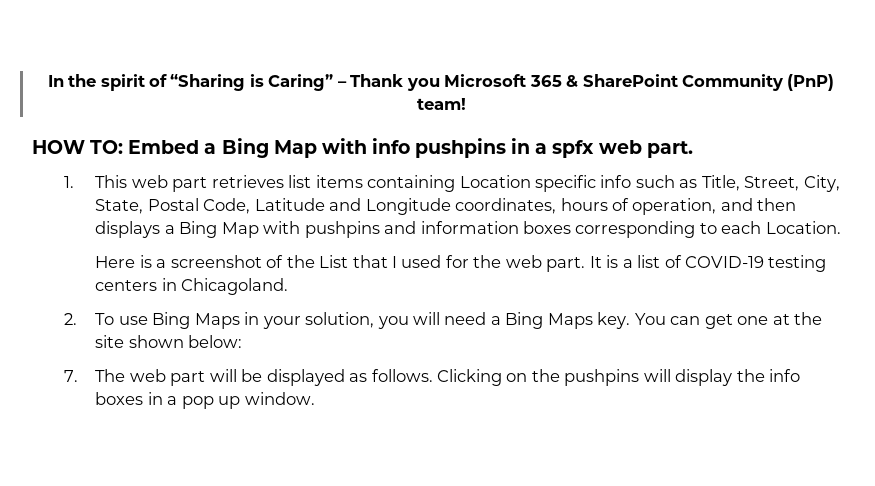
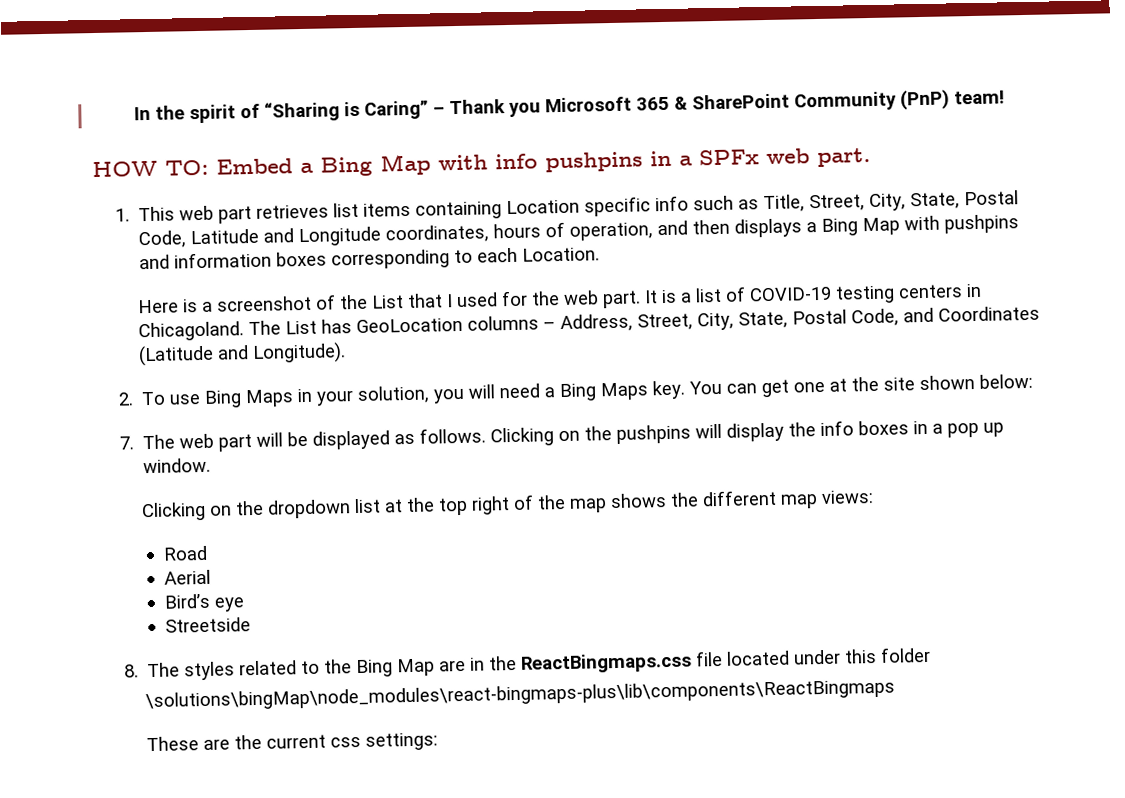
[552,140,595,158] spfx -> [699,149,759,166] SPFx
(289, 286) none -> [248,305,1041,336] [138,342,347,367] The List has GeoLocation columns – Address, Street, City, State, Postal Code, and Coordinates (Latitude and Longitude).
(315, 398) none -> [141,489,875,522] [162,545,208,561] [163,569,211,585] [163,593,245,612] [164,617,251,633] [123,646,931,681] [145,678,896,712] [146,732,439,752] // Clicking on the dropdown list at the top right of the map shows the different map views: // Road // Aerial // Bird’s eye // Streetside // 8. The styles related to the Bing Map are in the ReactBingmaps.css file located under this folder // \solutions\bingMap\node_modules\react-bingmaps-plus\lib\components\ReactBingmaps // These are the current css settings:

